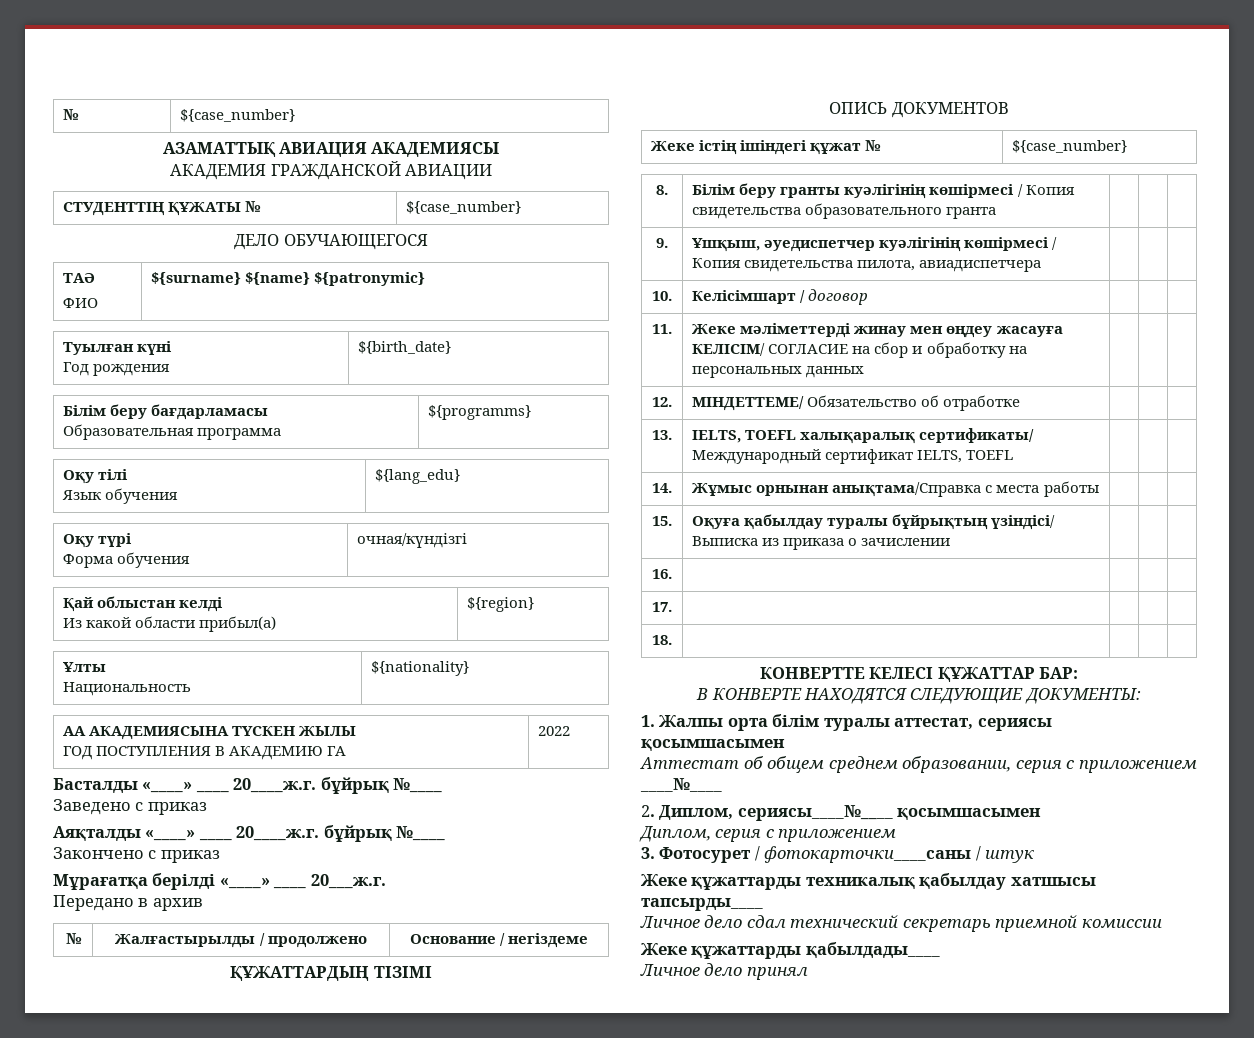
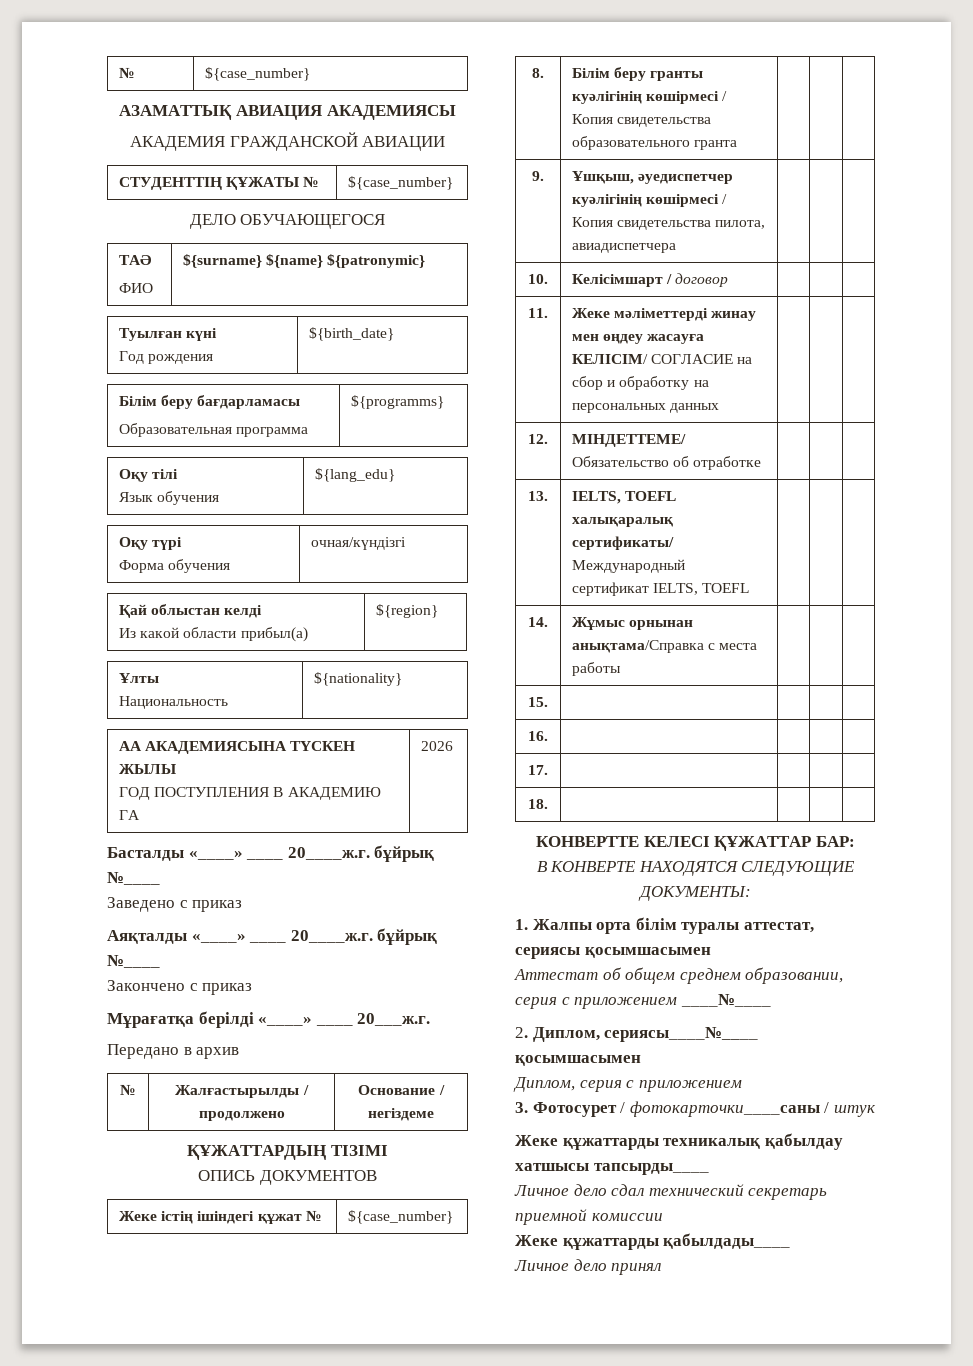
[538,726,571,736] 2022 -> [421,741,454,751] 2026
[692,514,1056,530] [692,536,951,550] Оқуға қабылдау туралы бұйрықтың үзіндісі/ Выписка из приказа о зачислении -> (548, 702) none

